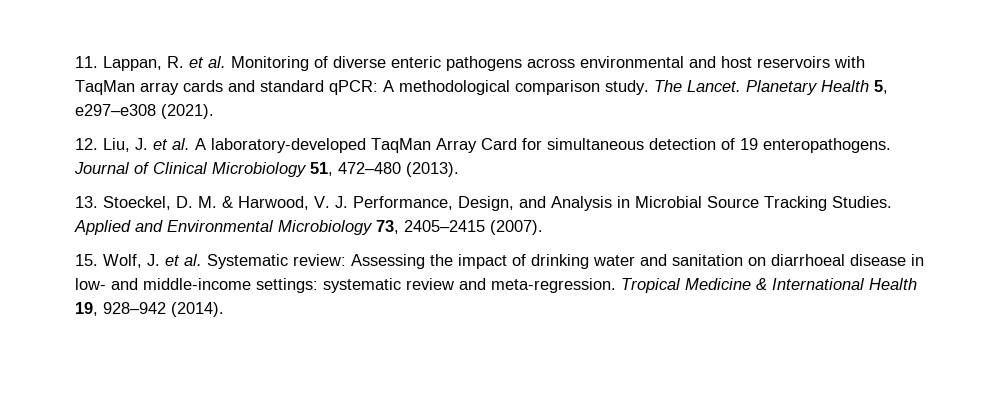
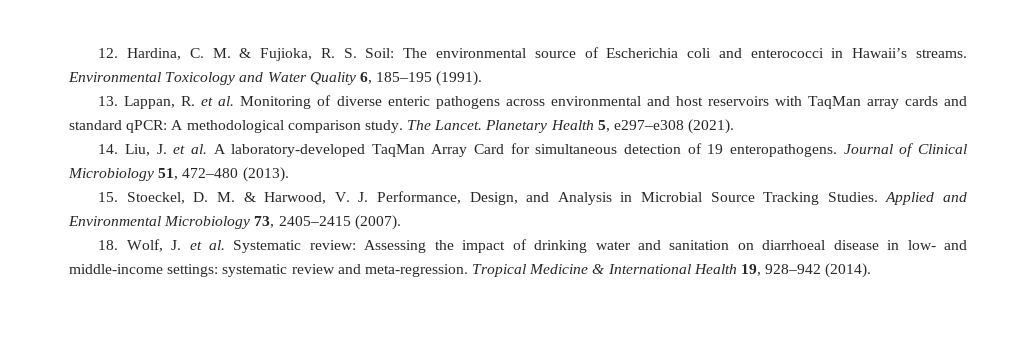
[75,56,98,68] 11. -> [98,47,967,61] [68,71,483,86] [98,96,119,106] 12. Hardina, C. M. & Fujioka, R. S. Soil: The environmental source of Escherichia coli and enterococci in Hawaii’s streams. Environmental Toxicology and Water Quality 6, 185–195 (1991). // 13.
[75,138,98,150] 12. -> [98,144,119,154] 14.
[75,196,98,208] 13. -> [98,192,119,202] 15.
[75,254,98,266] 15. -> [98,240,119,250] 18.

